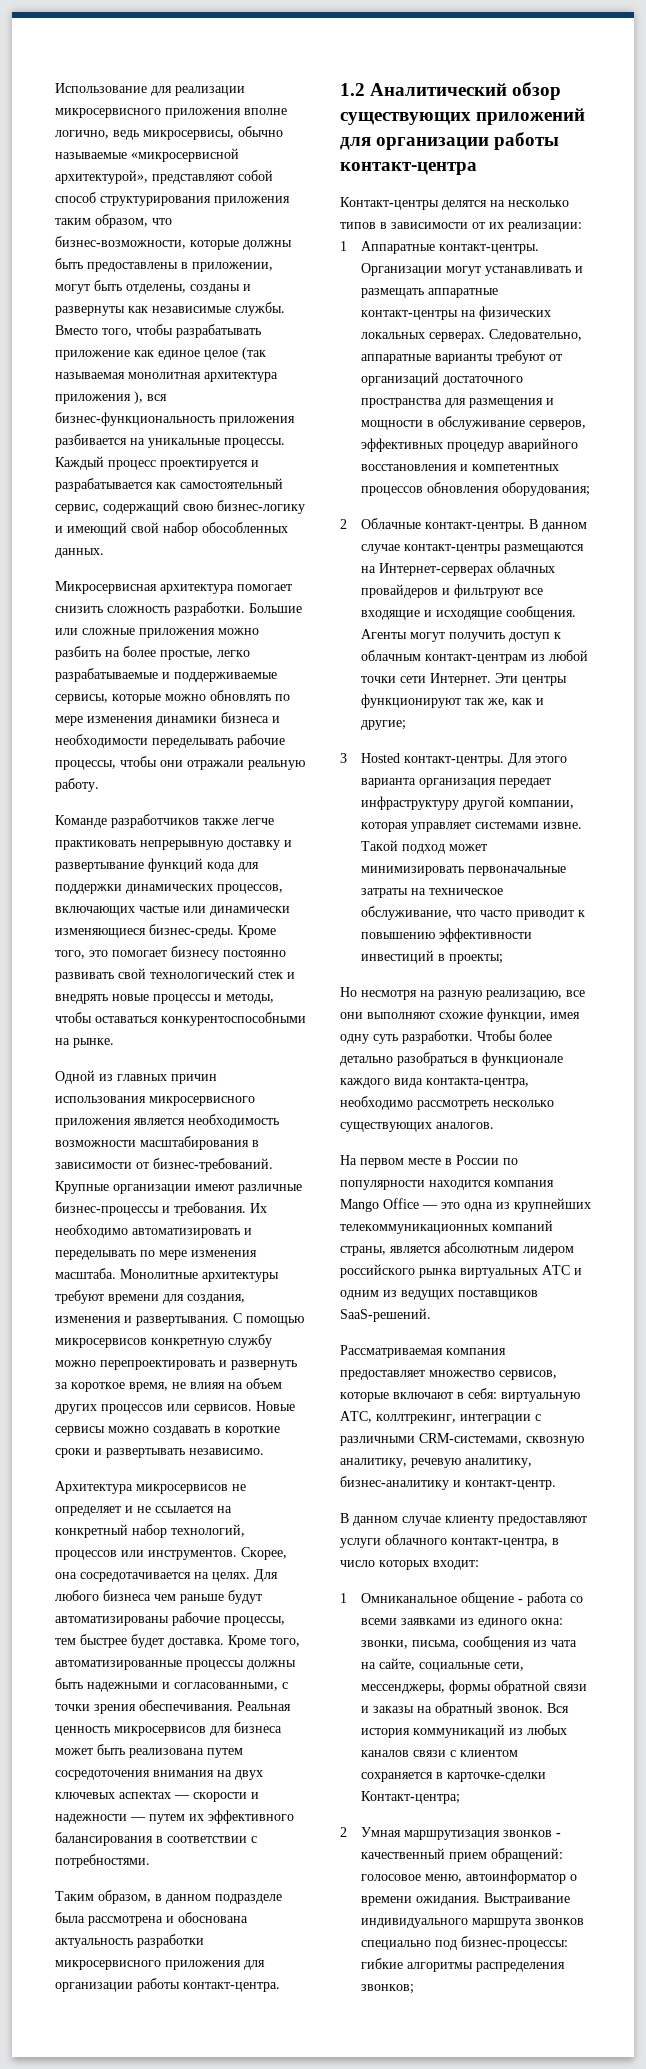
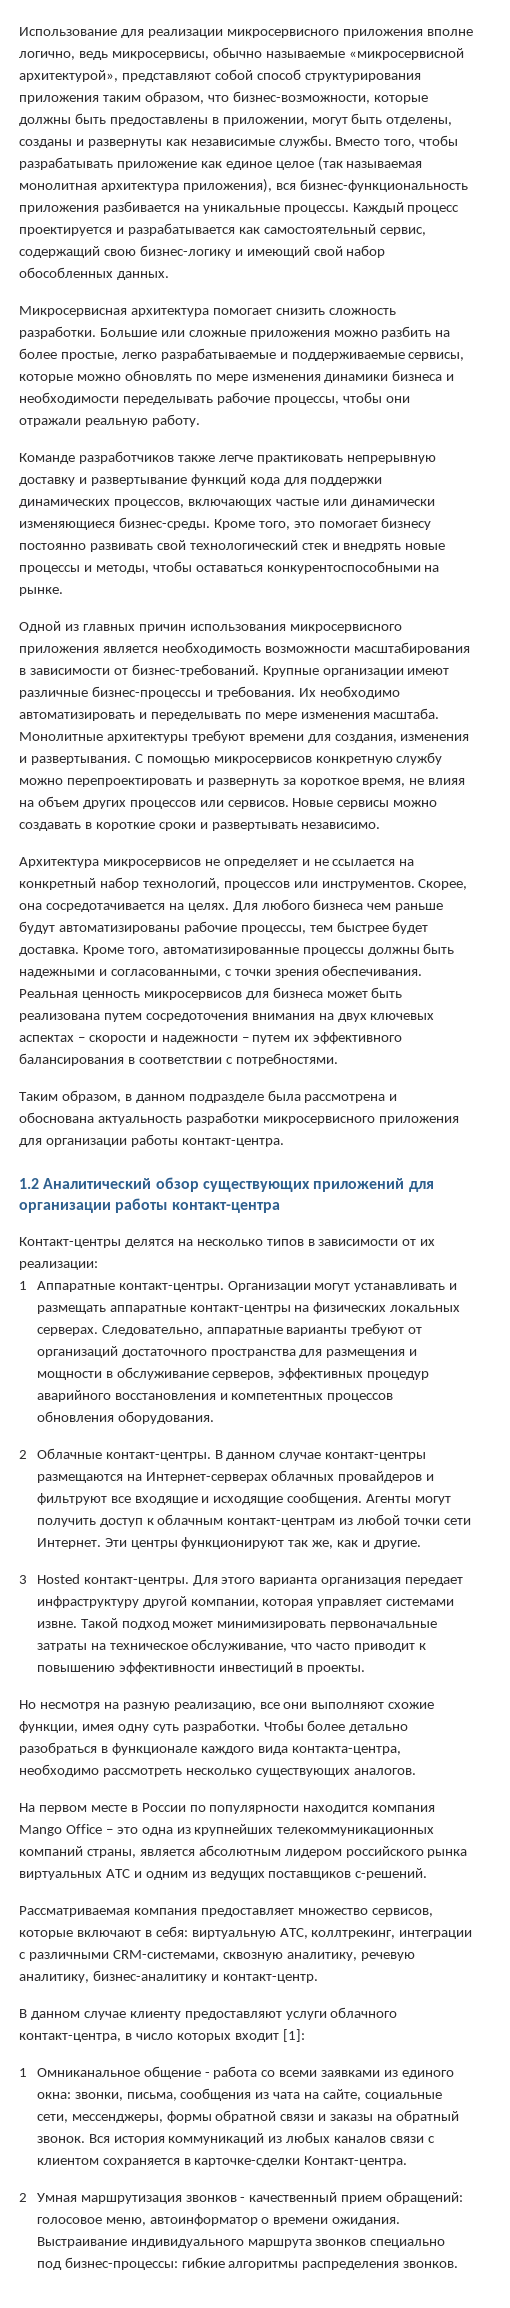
[55,391,143,404] приложения ), -> [182,179,272,193] приложения),
[174,1795,190,1799] — -> [77,1037,85,1042] –
[130,1817,146,1821] — -> [241,1037,249,1042] –
[501,482,590,496] оборудования; -> [117,1411,214,1424] оборудования.
[360,720,406,730] другие; -> [374,1540,422,1549] другие.
[448,954,503,964] проекты; -> [307,1665,366,1674] проекты.
[422,1205,438,1209] — -> [105,1829,113,1834] –
[340,1308,431,1322] SaaS-решений. -> [355,1868,428,1880] c-решений.
[433,1560,479,1570] входит: -> [234,2029,305,2042] входит [1]:
[360,1791,460,1804] Контакт-центра; -> [304,2156,408,2167] Контакт-центра.
[360,1984,414,1994] звонков; -> [403,2261,459,2268] звонков.

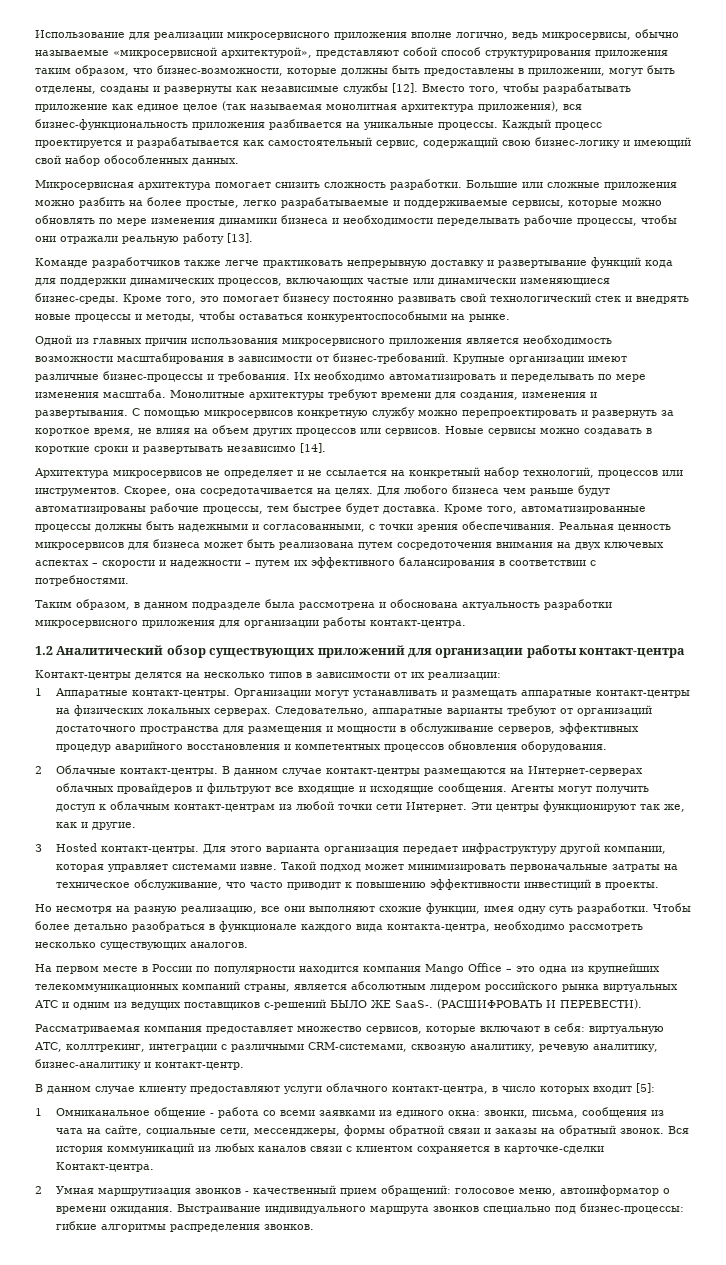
[278,135,332,148] службы. -> [343,83,418,94] службы [12].
[151,414,200,427] работу. -> [183,233,253,244] работу [13].
[301,822,381,829] независимо. -> [227,443,326,453] независимо [14].
[355,1868,428,1880] c-решений. -> [264,999,642,1010] c-решений БЫЛО ЖЕ SaaS-. (РАСШИФРОВАТЬ И ПЕРЕВЕСТИ).
[282,2029,305,2042] [1]: -> [636,1083,655,1093] [5]:

